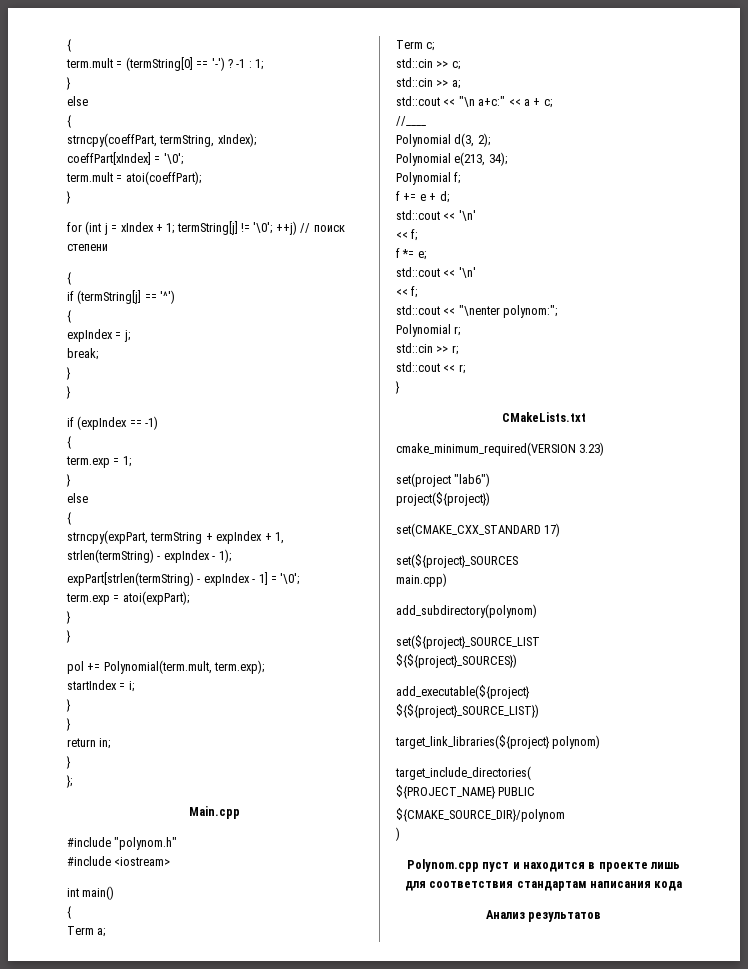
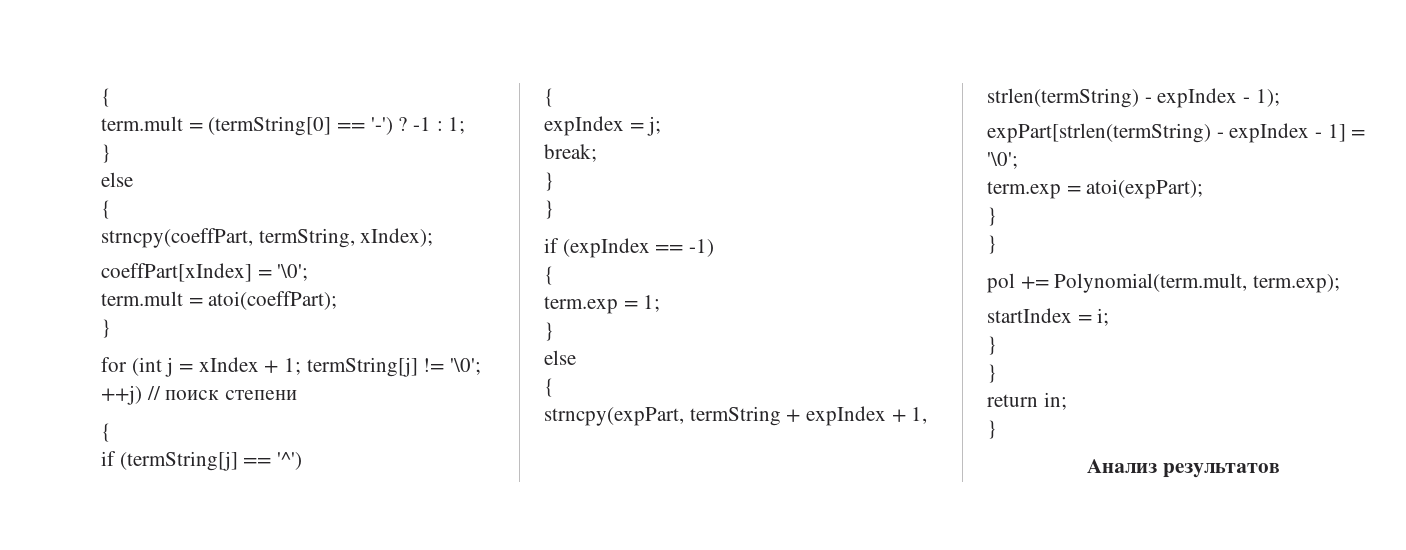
[66,775,72,788] [189,806,240,819] [67,837,178,850] [67,856,171,866] [67,886,115,900] [67,906,71,919] [67,926,106,937] [396,40,435,51] [396,58,460,70] [396,77,460,89] [396,96,552,108] [396,116,426,126] [396,133,490,147] [396,152,507,166] [396,172,461,185] [396,191,449,203] [396,210,476,221] [396,229,418,241] [396,248,426,260] [396,267,476,278] [396,286,418,298] [396,305,558,318] [396,324,461,337] [396,343,458,355] [396,362,465,374] [395,381,400,394] [501,412,586,422] [396,442,605,456] [396,473,491,487] [396,492,490,506] [396,523,561,537] [396,554,518,568] [396,573,447,587] [396,604,537,618] [396,635,540,649] [396,654,517,668] [396,685,530,699] [396,704,539,718] [395,735,601,749] [395,766,531,780] [396,785,536,799] [396,808,565,822] [396,827,400,841] [406,859,681,872] [404,881,683,891] // }; // Main.cpp // #include "polynom.h" // #include <iostream> // int main() // { // Term a; // Term c; // std::cin >> c; // std::cin >> a; // std::cout << "\n a+c:" << a + c; // //____ // Polynomial d(3, 2); // Polynomial e(213, 34); // Polynomial f; // f += e + d; // std::cout << '\n' // << f; // f *= e; // std::cout << '\n' // << f; // std::cout << "\nenter polynom:"; // Polynomial r; // std::cin >> r; // std::cout << r; // } // CMakeLists.txt // cmake_minimum_required(VERSION 3.23) // set(project "lab6") // project(${project}) // set(CMAKE_CXX_STANDARD 17) // set(${project}_SOURCES // main.cpp) // add_subdirectory(polynom) // set(${project}_SOURCE_LIST // ${${project}_SOURCES}) // add_executable(${project} // ${${project}_SOURCE_LIST}) // target_link_libraries(${project} polynom) // target_include_directories( // ${PROJECT_NAME} PUBLIC // ${CMAKE_SOURCE_DIR}/polynom // ) // Polynom.cpp пуст и находится в проекте лишь для соответствия стандартам написания кода -> (997, 429) none

